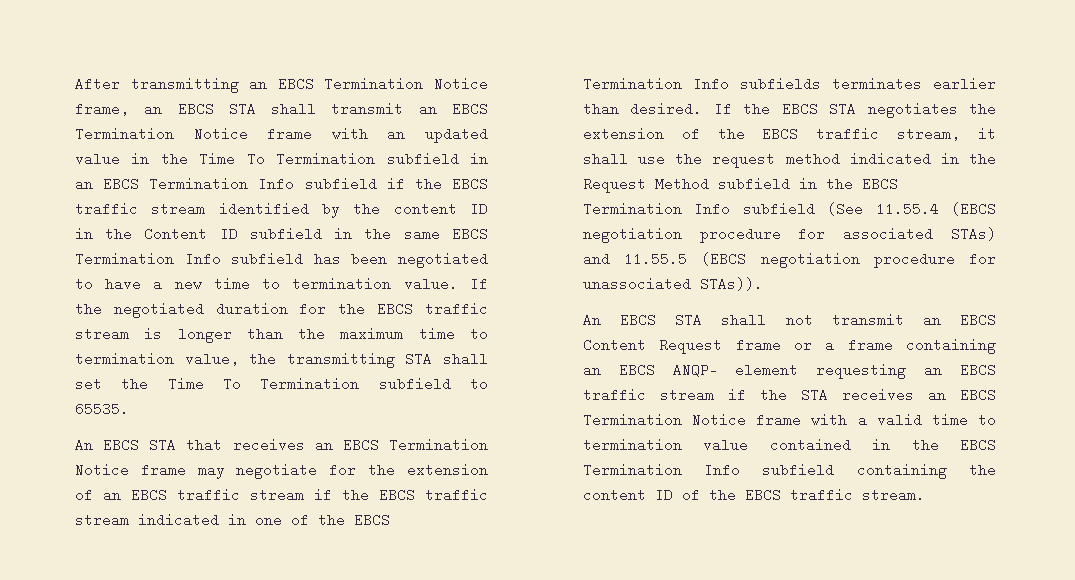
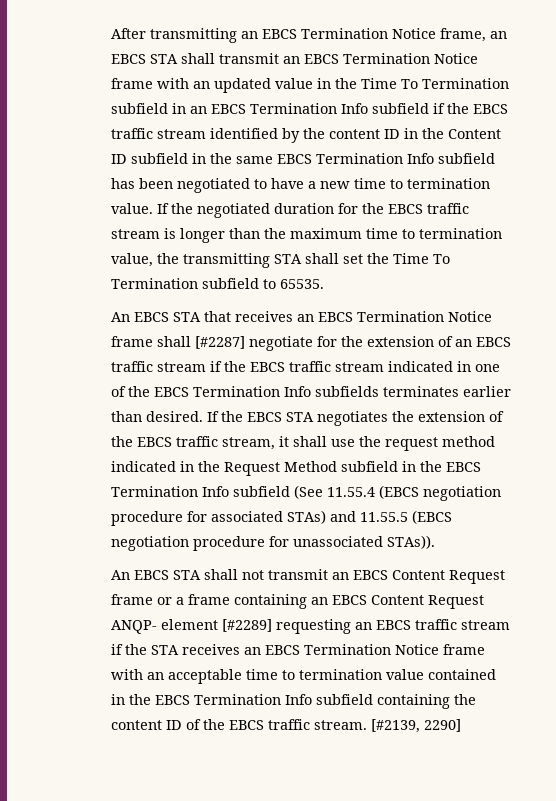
[197,463,225,479] may -> [157,336,246,349] shall [#2287]
(655, 370) none -> [371,595,485,609] Content Request
(799, 370) none -> [222,619,273,632] [#2289]
[857,413,922,427] a valid -> [147,669,243,684] an acceptable
(925, 495) none -> [371,719,462,733] [#2139, 2290]

